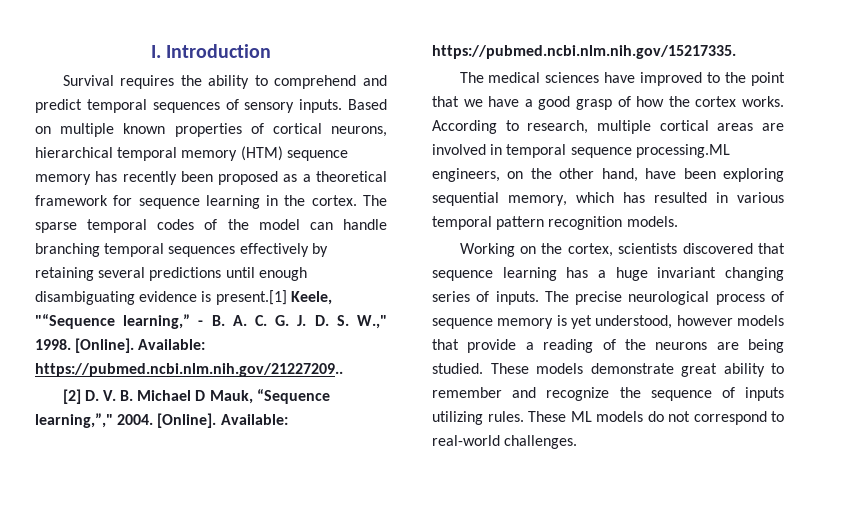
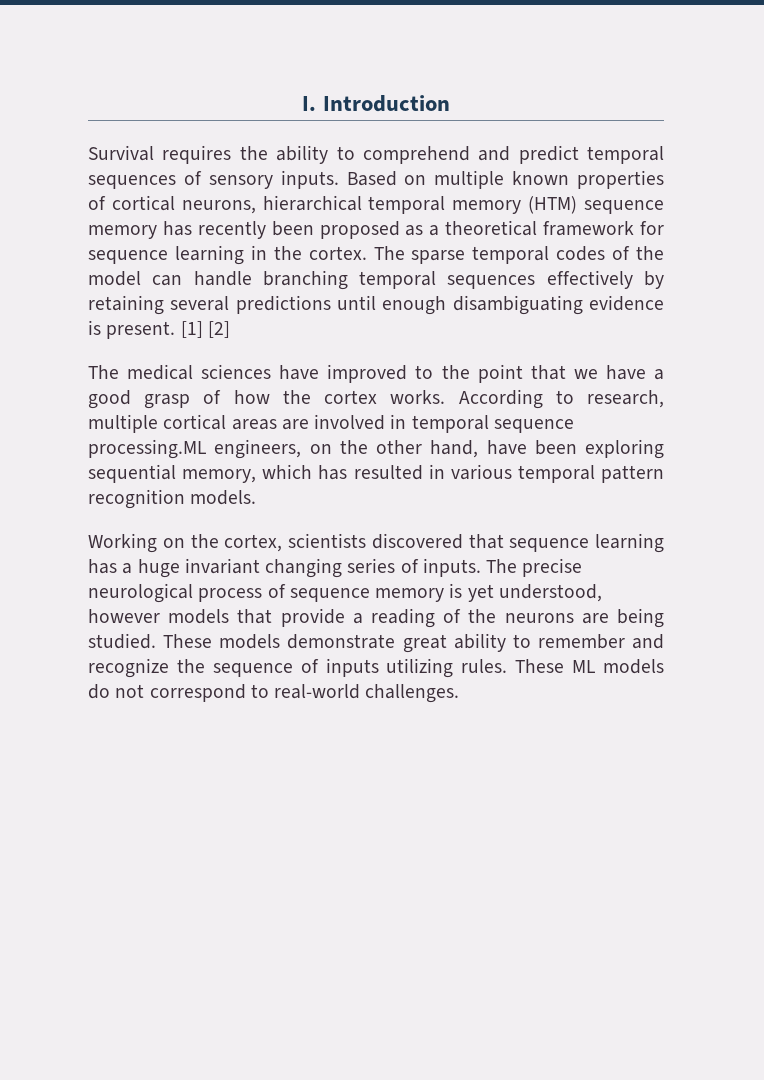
[215,290,332,305] [35,314,387,329] [35,338,206,353] [35,363,343,377] [62,389,330,404] [35,413,288,428] [432,45,736,59] present.[1] Keele, "“Sequence learning,” - B. A. C. G. J. D. S. W.," 1998. [Online]. Available: https://pubmed.ncbi.nlm.nih.gov/21227209.. // [2] D. V. B. Michael D Mauk, “Sequence learning,”," 2004. [Online]. Available: https://pubmed.ncbi.nlm.nih.gov/15217335. -> [106,321,230,339] present. [1] [2]

